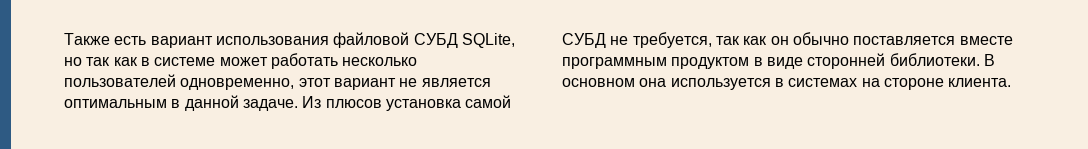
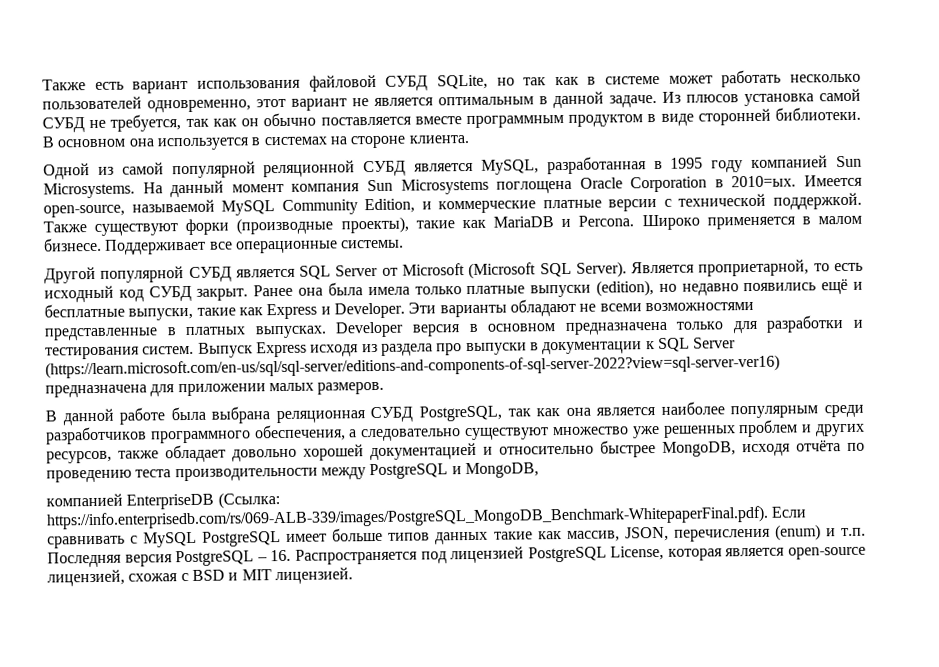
(1012, 82) none -> [43,155,862,180] [43,174,864,199] [43,192,862,218] [43,214,863,236] [43,237,405,255] [44,259,864,284] [44,278,863,303] [44,298,754,321] [44,315,864,341] [45,337,737,360] [45,354,780,379] [45,381,385,398] [45,401,864,426] [45,419,866,445] [46,440,865,464] [46,462,539,483] [46,492,280,510] [46,505,807,530] [47,524,867,549] [47,545,867,568] [47,567,353,587] // Одной из самой популярной реляционной СУБД является MySQL, разработанная в 1995 году компанией Sun Microsystems. На данный момент компания Sun Microsystems поглощена Oracle Corporation в 2010=ых. Имеется open-source, называемой MySQL Community Edition, и коммерческие платные версии с технической поддержкой. Также существуют форки (производные проекты), такие как MariaDB и Percona. Широко применяется в малом бизнесе. Поддерживает все операционные системы. // Другой популярной СУБД является SQL Server от Microsoft (Microsoft SQL Server). Является проприетарной, то есть исходный код СУБД закрыт. Ранее она была имела только платные выпуски (edition), но недавно появились ещё и бесплатные выпуски, такие как Express и Developer. Эти варианты обладают не всеми возможностями представленные в платных выпусках. Developer версия в основном предназначена только для разработки и тестирования систем. Выпуск Express исходя из раздела про выпуски в документации к SQL Server (https://learn.microsoft.com/en-us/sql/sql-server/editions-and-components-of-sql-server-2022?view=sql-server-ver16) предназначена для приложении малых размеров. // В данной работе была выбрана реляционная СУБД PostgreSQL, так как она является наиболее популярным среди разработчиков программного обеспечения, а следовательно существуют множество уже решенных проблем и других ресурсов, также обладает довольно хорошей документацией и относительно быстрее MongoDB, исходя отчёта по проведению теста производительности между PostgreSQL и MongoDB, // компанией EnterpriseDB (Ссылка: https://info.enterprisedb.com/rs/069-ALB-339/images/PostgreSQL_MongoDB_Benchmark-WhitepaperFinal.pdf). Если сравнивать с MySQL PostgreSQL имеет больше типов данных такие как массив, JSON, перечисления (enum) и т.п. Последняя версия PostgreSQL – 16. Распространяется под лицензией PostgreSQL License, которая является open-source лицензией, схожая с BSD и MIT лицензией.

